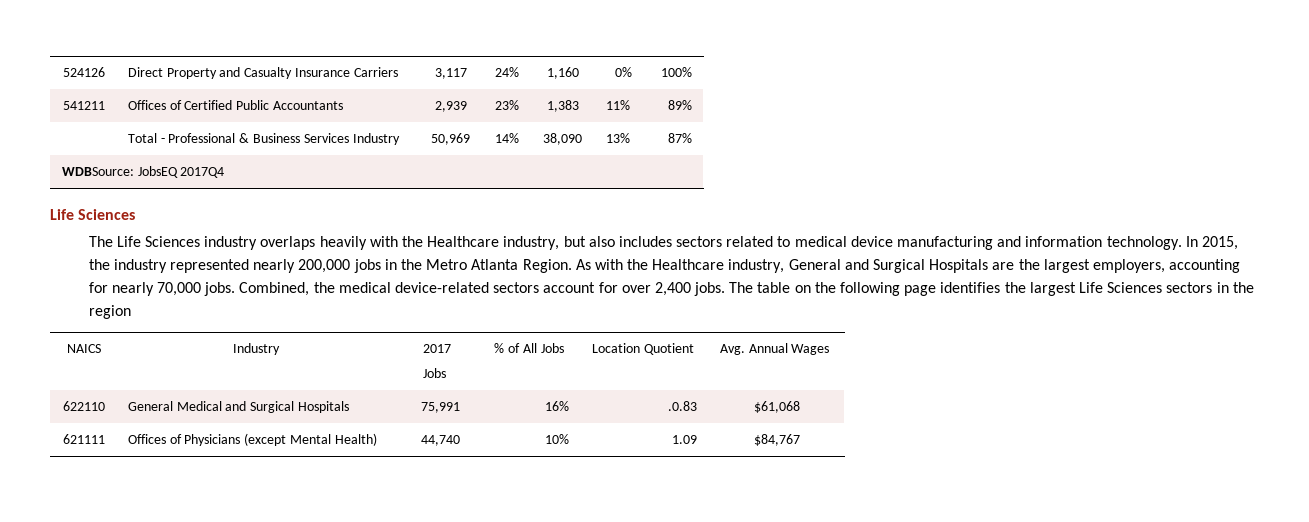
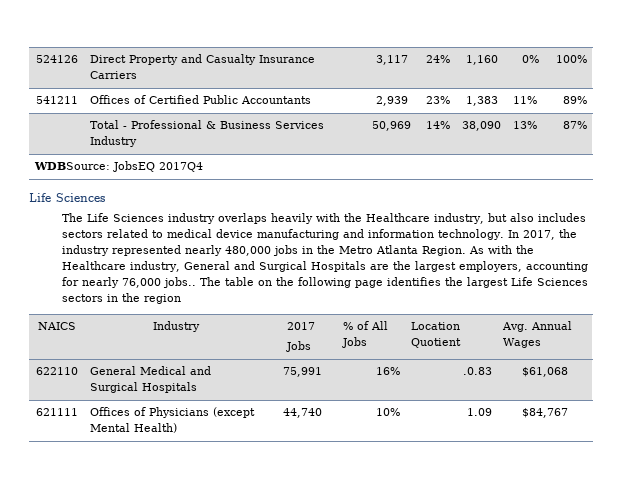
[1201,236,1238,250] 2015, -> [522,230,555,240] 2017,
[298,259,351,273] 200,000 -> [225,246,272,256] 480,000
[157,282,726,296] 70,000 jobs. Combined, the medical device-related sectors account for over 2,400 jobs. -> [122,277,197,288] 76,000 jobs..

